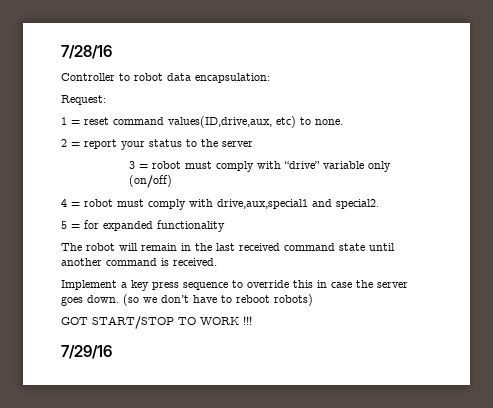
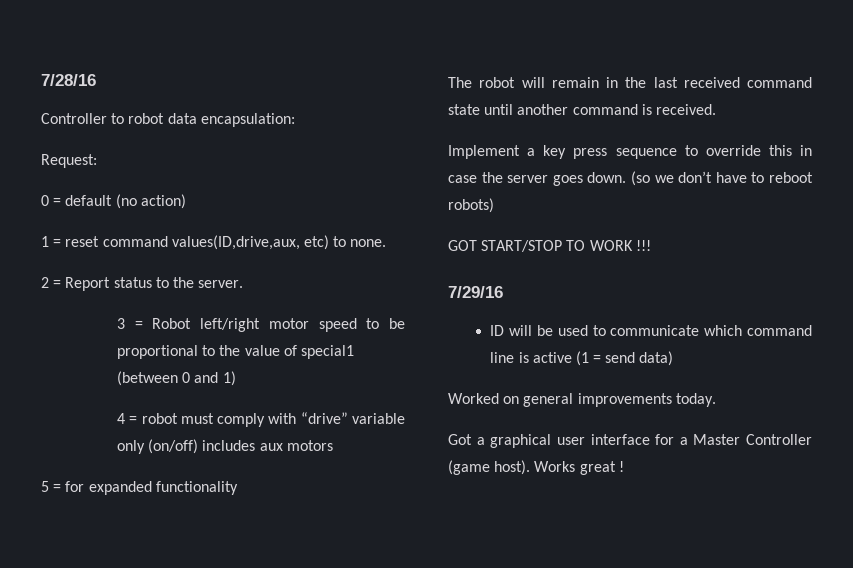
(106, 100) none -> [41,194,186,209] // 0 = default (no action)
[84,139,145,150] report your -> [65,277,111,291] Report
[222,141,253,147] server -> [198,280,244,288] server.
(148, 166) none -> [152,318,405,332] [116,345,354,359] [116,371,236,386] [116,413,138,424] Robot left/right motor speed to be proportional to the value of special1 (between 0 and 1) // 4 =
[61,199,379,210] // 4 = robot must comply with drive,aux,special1 and special2. -> [202,440,333,451] includes aux motors
(112, 352) none -> [490,325,812,336] [490,351,674,366] [448,393,716,407] [448,434,812,448] [448,460,624,475] // ID will be used to communicate which command line is active (1 = send data) // Worked on general improvements today. // Got a graphical user interface for a Master Controller (game host). Works great !

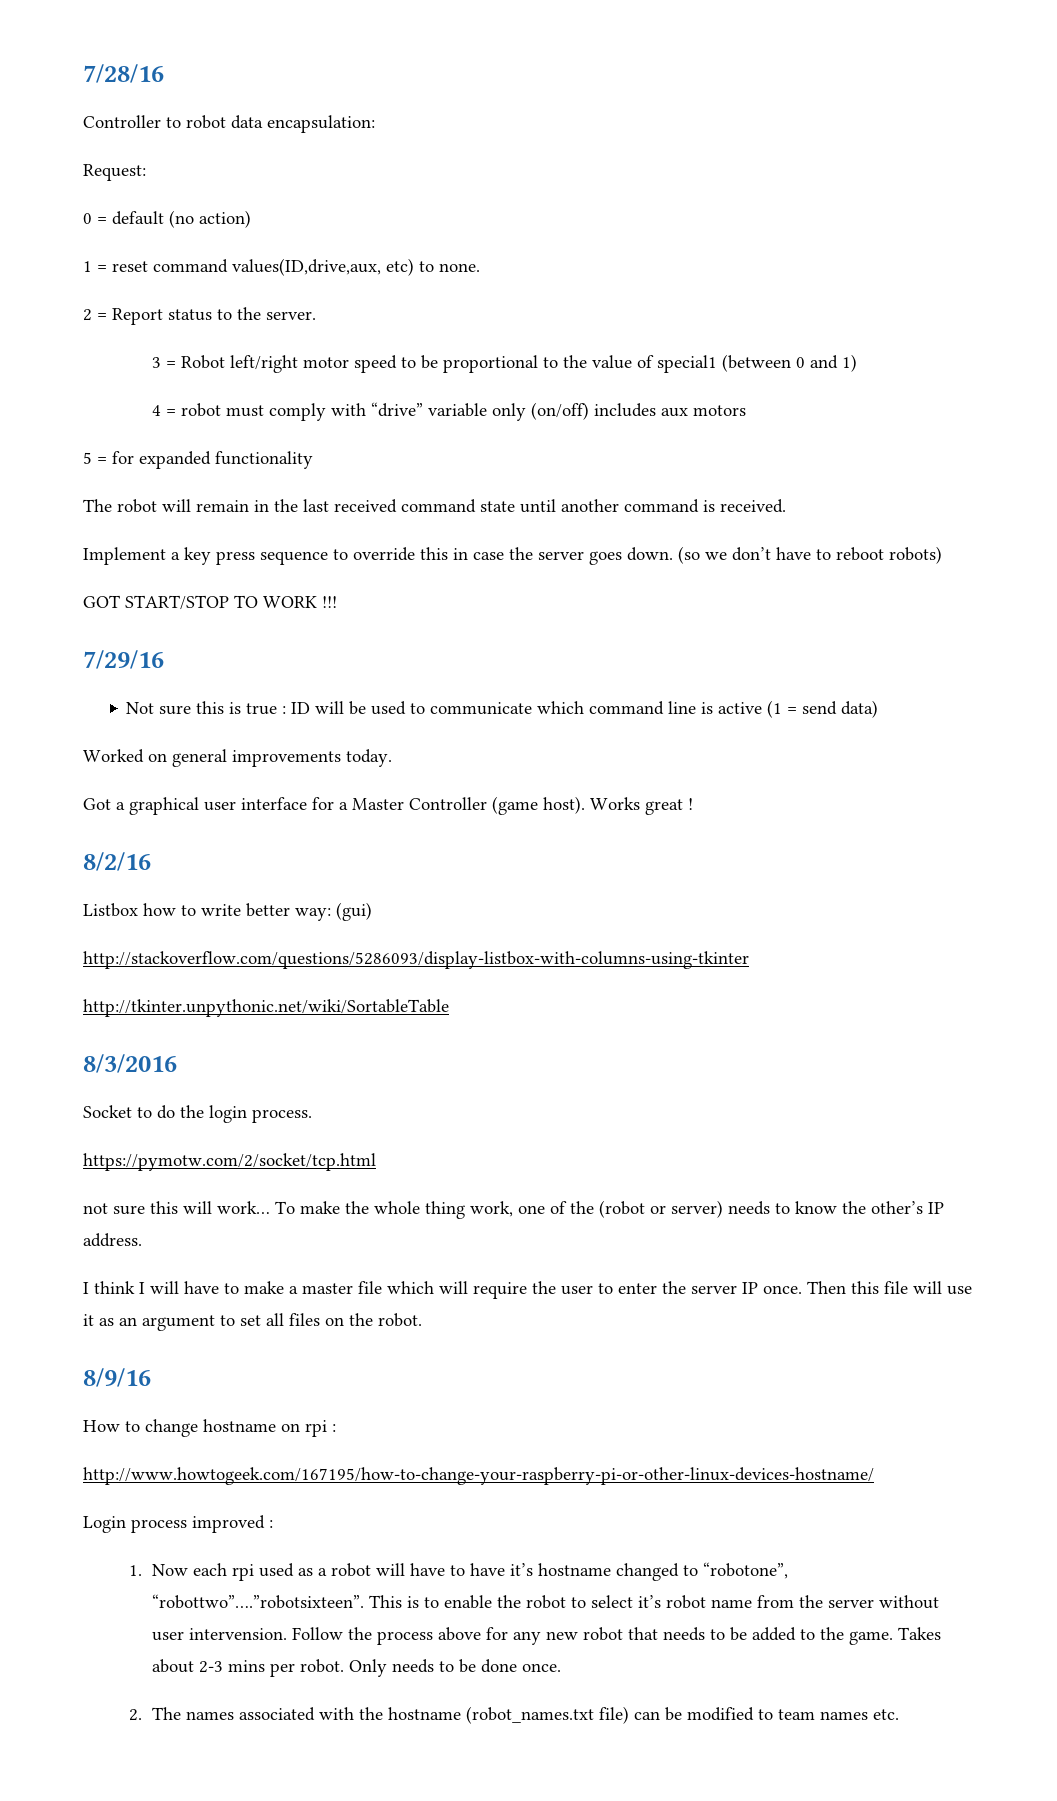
(503, 292) none -> [126,701,287,715] Not sure this is true :
(624, 466) none -> [83,852,151,871] [83,902,372,921] [83,951,749,969] [83,999,449,1017] [83,1054,177,1073] [83,1105,312,1123] [83,1153,376,1171] [83,1200,944,1219] [83,1233,142,1247] [83,1281,972,1299] [83,1313,422,1331] [83,1368,151,1387] [83,1419,336,1437] [83,1467,874,1485] [83,1515,273,1533] [129,1562,789,1581] [152,1594,940,1609] [152,1627,942,1645] [152,1659,562,1677] [129,1706,900,1724] // 8/2/16 // Listbox how to write better way: (gui) // http://stackoverflow.com/questions/5286093/display-listbox-with-columns-using-tkinter // http://tkinter.unpythonic.net/wiki/SortableTable // 8/3/2016 // Socket to do the login process. // https://pymotw.com/2/socket/tcp.html // not sure this will work… To make the whole thing work, one of the (robot or server) needs to know the other’s IP address. // I think I will have to make a master file which will require the user to enter the server IP once. Then this file will use it as an argument to set all files on the robot. // 8/9/16 // How to change hostname on rpi : // http://www.howtogeek.com/167195/how-to-change-your-raspberry-pi-or-other-linux-devices-hostname/ // Login process improved : // 1. Now each rpi used as a robot will have to have it’s hostname changed to “robotone”, “robottwo”….”robotsixteen”. This is to enable the robot to select it’s robot name from the server without user intervension. Follow the process above for any new robot that needs to be added to the game. Takes about 2-3 mins per robot. Only needs to be done once. // 2. The names associated with the hostname (robot_names.txt file) can be modified to team names etc.

